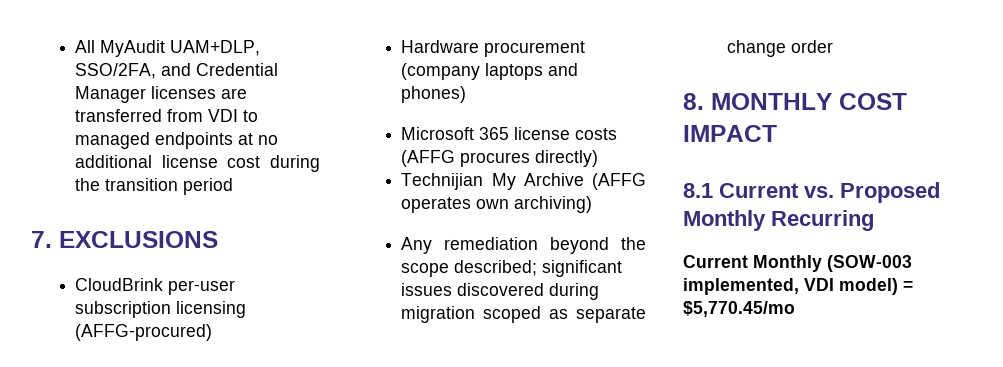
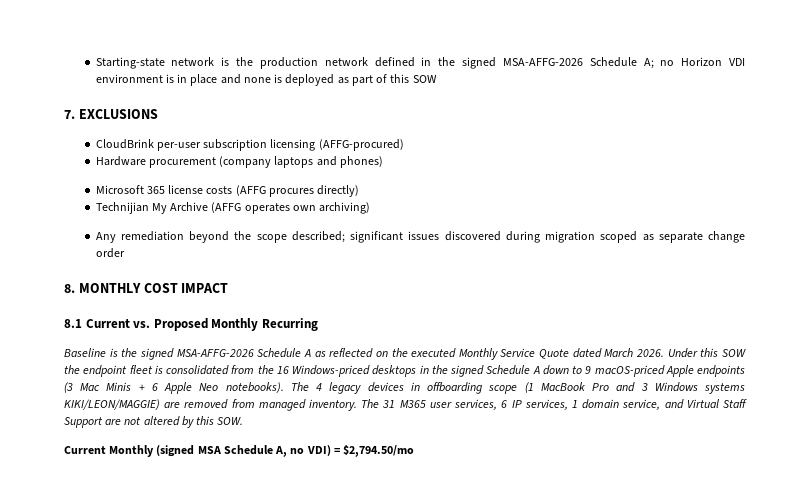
[75,40,261,57] [75,63,279,79] [75,86,248,103] [75,109,259,122] [75,132,279,149] [75,155,320,172] [75,178,234,195] All MyAudit UAM+DLP, SSO/2FA, and Credential Manager licenses are transferred from VDI to managed endpoints at no additional license cost during the transition period -> [95,57,745,69] [95,74,437,86] Starting-state network is the production network defined in the signed MSA-AFFG-2026 Schedule A; no Horizon VDI environment is in place and none is deployed as part of this SOW
[683,255,912,272] [683,278,913,295] [683,301,795,317] Current Monthly (SOW-003 implemented, VDI model) = $5,770.45/mo -> [64,348,746,360] [64,365,745,377] [64,382,745,394] [64,399,748,411] [64,416,244,428] [64,445,415,457] Baseline is the signed MSA-AFFG-2026 Schedule A as reflected on the executed Monthly Service Quote dated March 2026. Under this SOW the endpoint fleet is consolidated from the 16 Windows-priced desktops in the signed Schedule A down to 9 macOS-priced Apple endpoints (3 Mac Minis + 6 Apple Neo notebooks). The 4 legacy devices in offboarding scope (1 MacBook Pro and 3 Windows systems KIKI/LEON/MAGGIE) are removed from managed inventory. The 31 M365 user services, 6 IP services, 1 domain service, and Virtual Staff Support are not altered by this SOW. // Current Monthly (signed MSA Schedule A, no VDI) = $2,794.50/mo

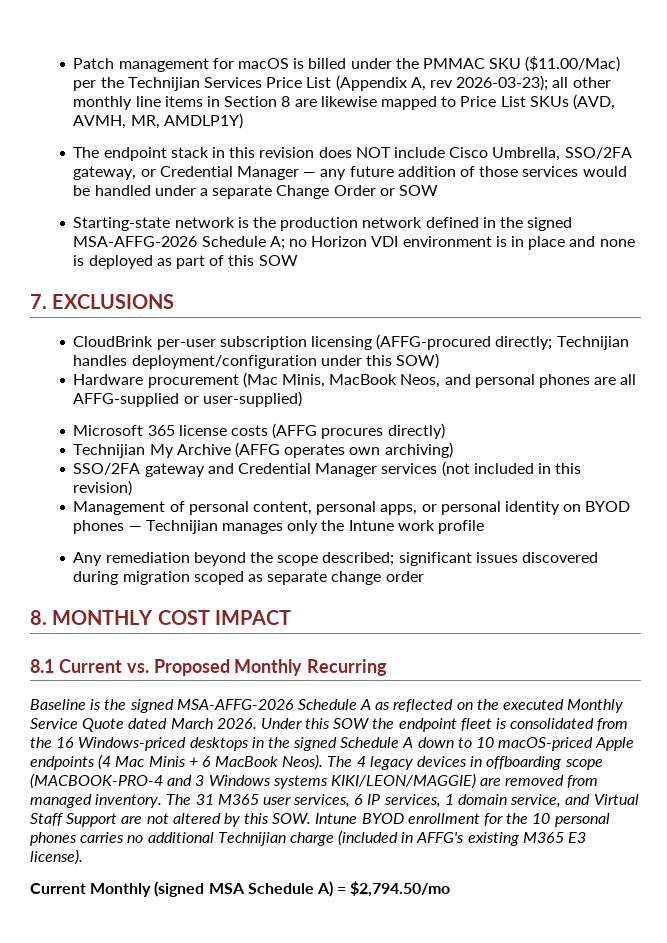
(95, 63) none -> [73,56,621,72] [73,75,611,91] [73,94,615,110] [73,113,243,129] [73,147,632,161] [73,166,627,180] [73,185,438,199] Patch management for macOS is billed under the PMMAC SKU ($11.00/Mac) per the Technijian Services Price List (Appendix A, rev 2026-03-23); all other monthly line items in Section 8 are likewise mapped to Price List SKUs (AVD, AVMH, MR, AMDLP1Y) // The endpoint stack in this revision does NOT include Cisco Umbrella, SSO/2FA gateway, or Credential Manager — any future addition of those services would be handled under a separate Change Order or SOW //
[318,139,404,151] [95,156,383,168] (AFFG-procured) // Hardware procurement (company laptops and phones) -> [376,334,629,350] [73,353,440,369] [73,372,637,388] [73,391,302,407] (AFFG-procured directly; Technijian handles deployment/configuration under this SOW) // Hardware procurement (Mac Minis, MacBook Neos, and personal phones are all AFFG-supplied or user-supplied)
(371, 208) none -> [73,461,582,477] [73,480,133,496] [73,501,631,515] [73,520,484,534] // SSO/2FA gateway and Credential Manager services (not included in this revision) // Management of personal content, personal apps, or personal identity on BYOD phones — Technijian manages only the Intune work profile
[585,366,592,374] 9 -> [476,737,495,748] 10
[64,382,73,393] (3 -> [98,754,112,770] (4
[164,382,284,394] Apple Neo notebooks). -> [215,754,324,770] MacBook Neos).
[524,382,610,393] (1 MacBook Pro -> [30,773,163,789] (MACBOOK-PRO-4
(244, 421) none -> [315,813,610,827] [30,830,587,846] [30,849,83,865] Intune BYOD enrollment for the 10 personal phones carries no additional Technijian charge (included in AFFG's existing M365 E3 license).
[275,445,331,457] A, no VDI) -> [316,881,333,897] A)

